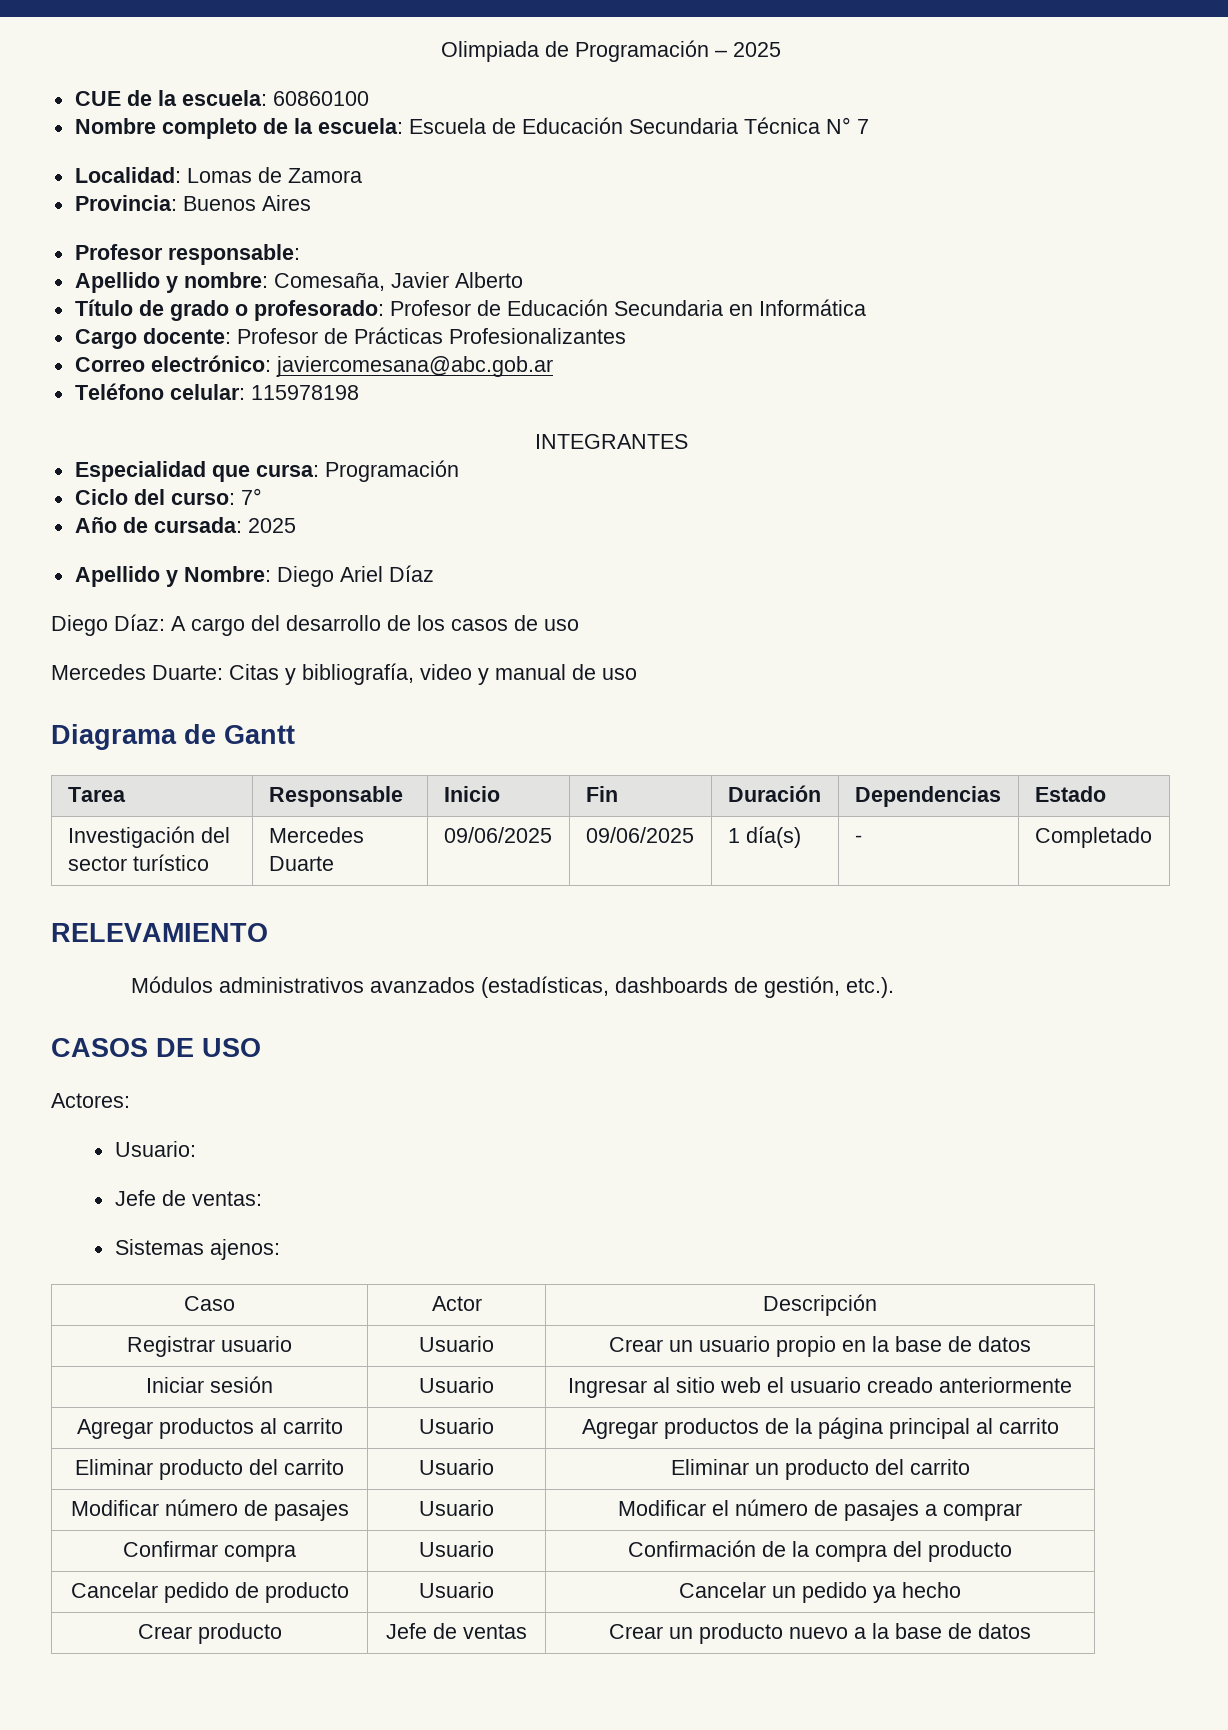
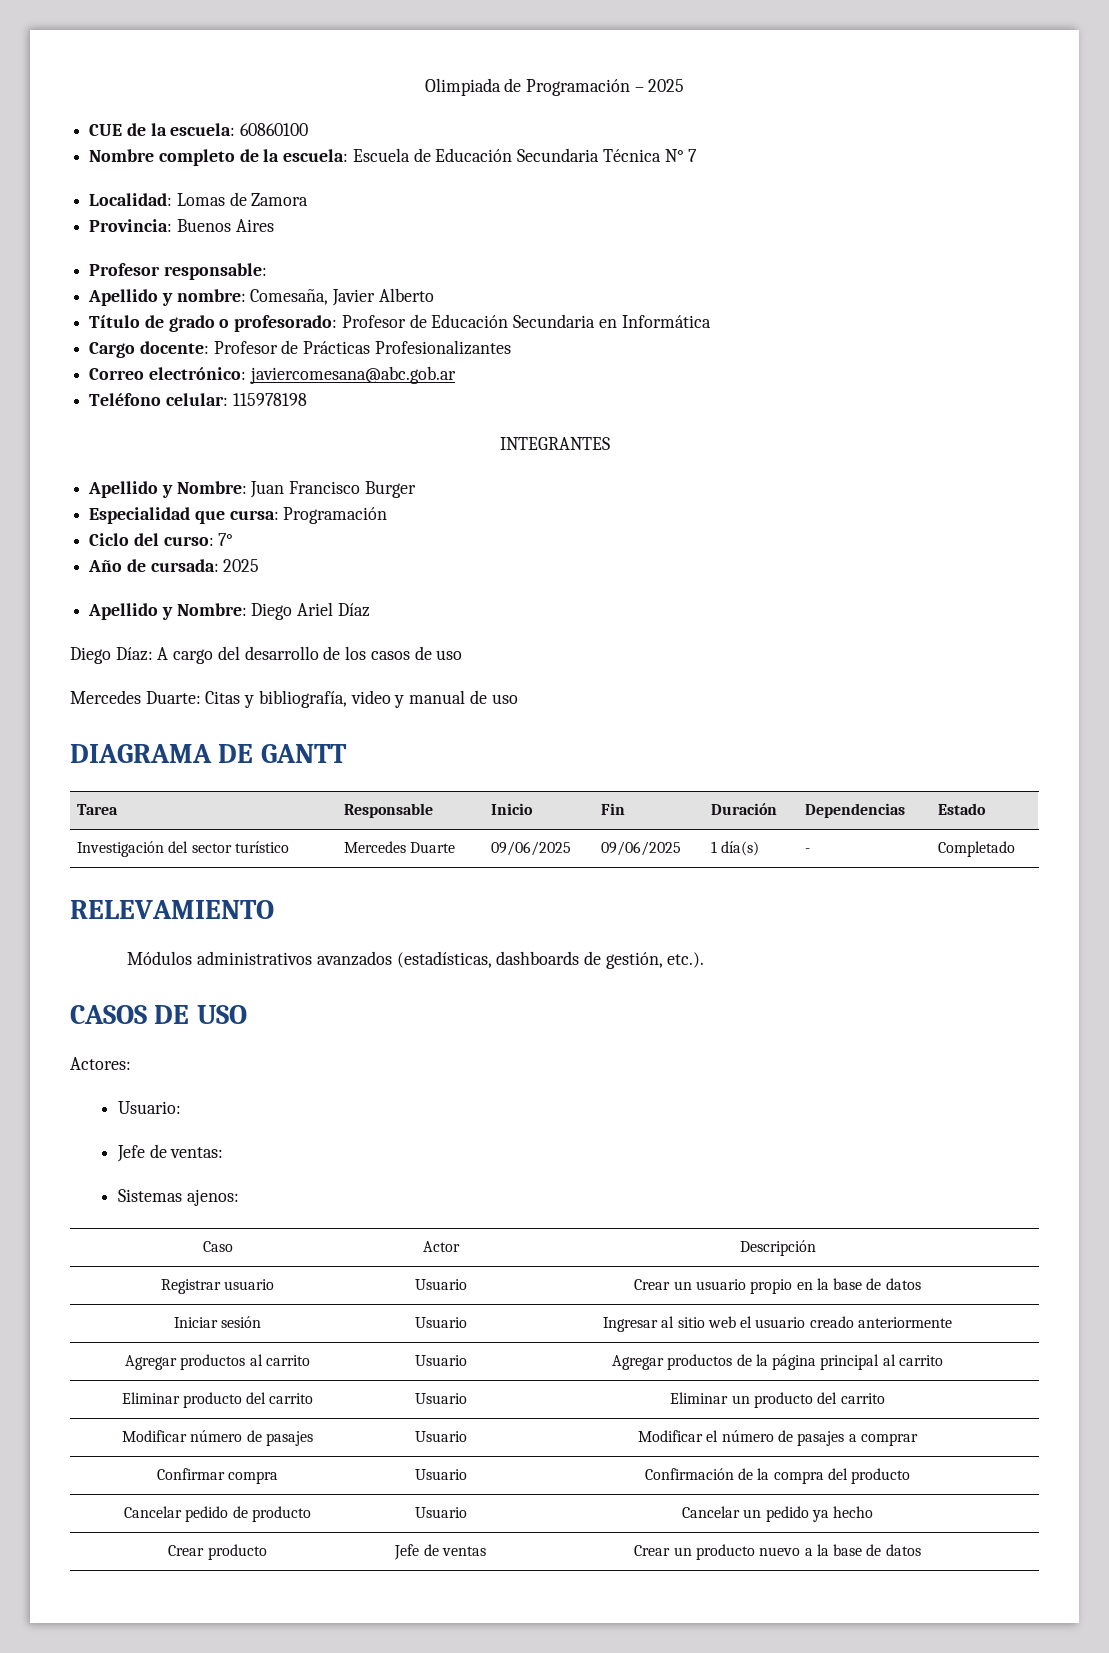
(688, 441) none -> [88,481,416,498] // Apellido y Nombre: Juan Francisco Burger
[51,724,295,750] Diagrama de Gantt -> [70,744,347,763] DIAGRAMA DE GANTT

